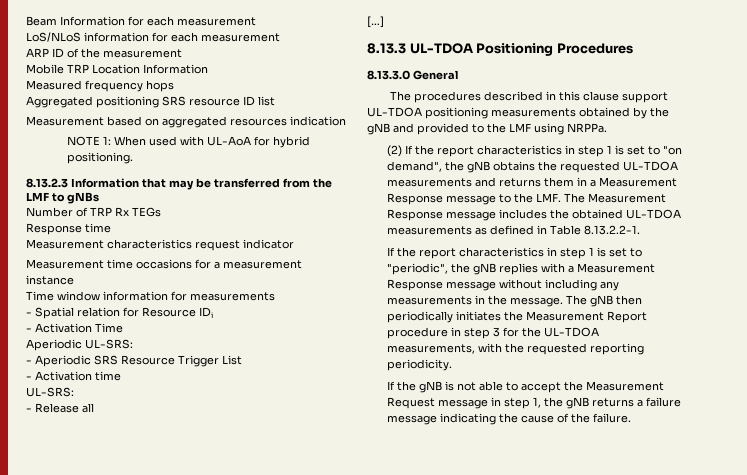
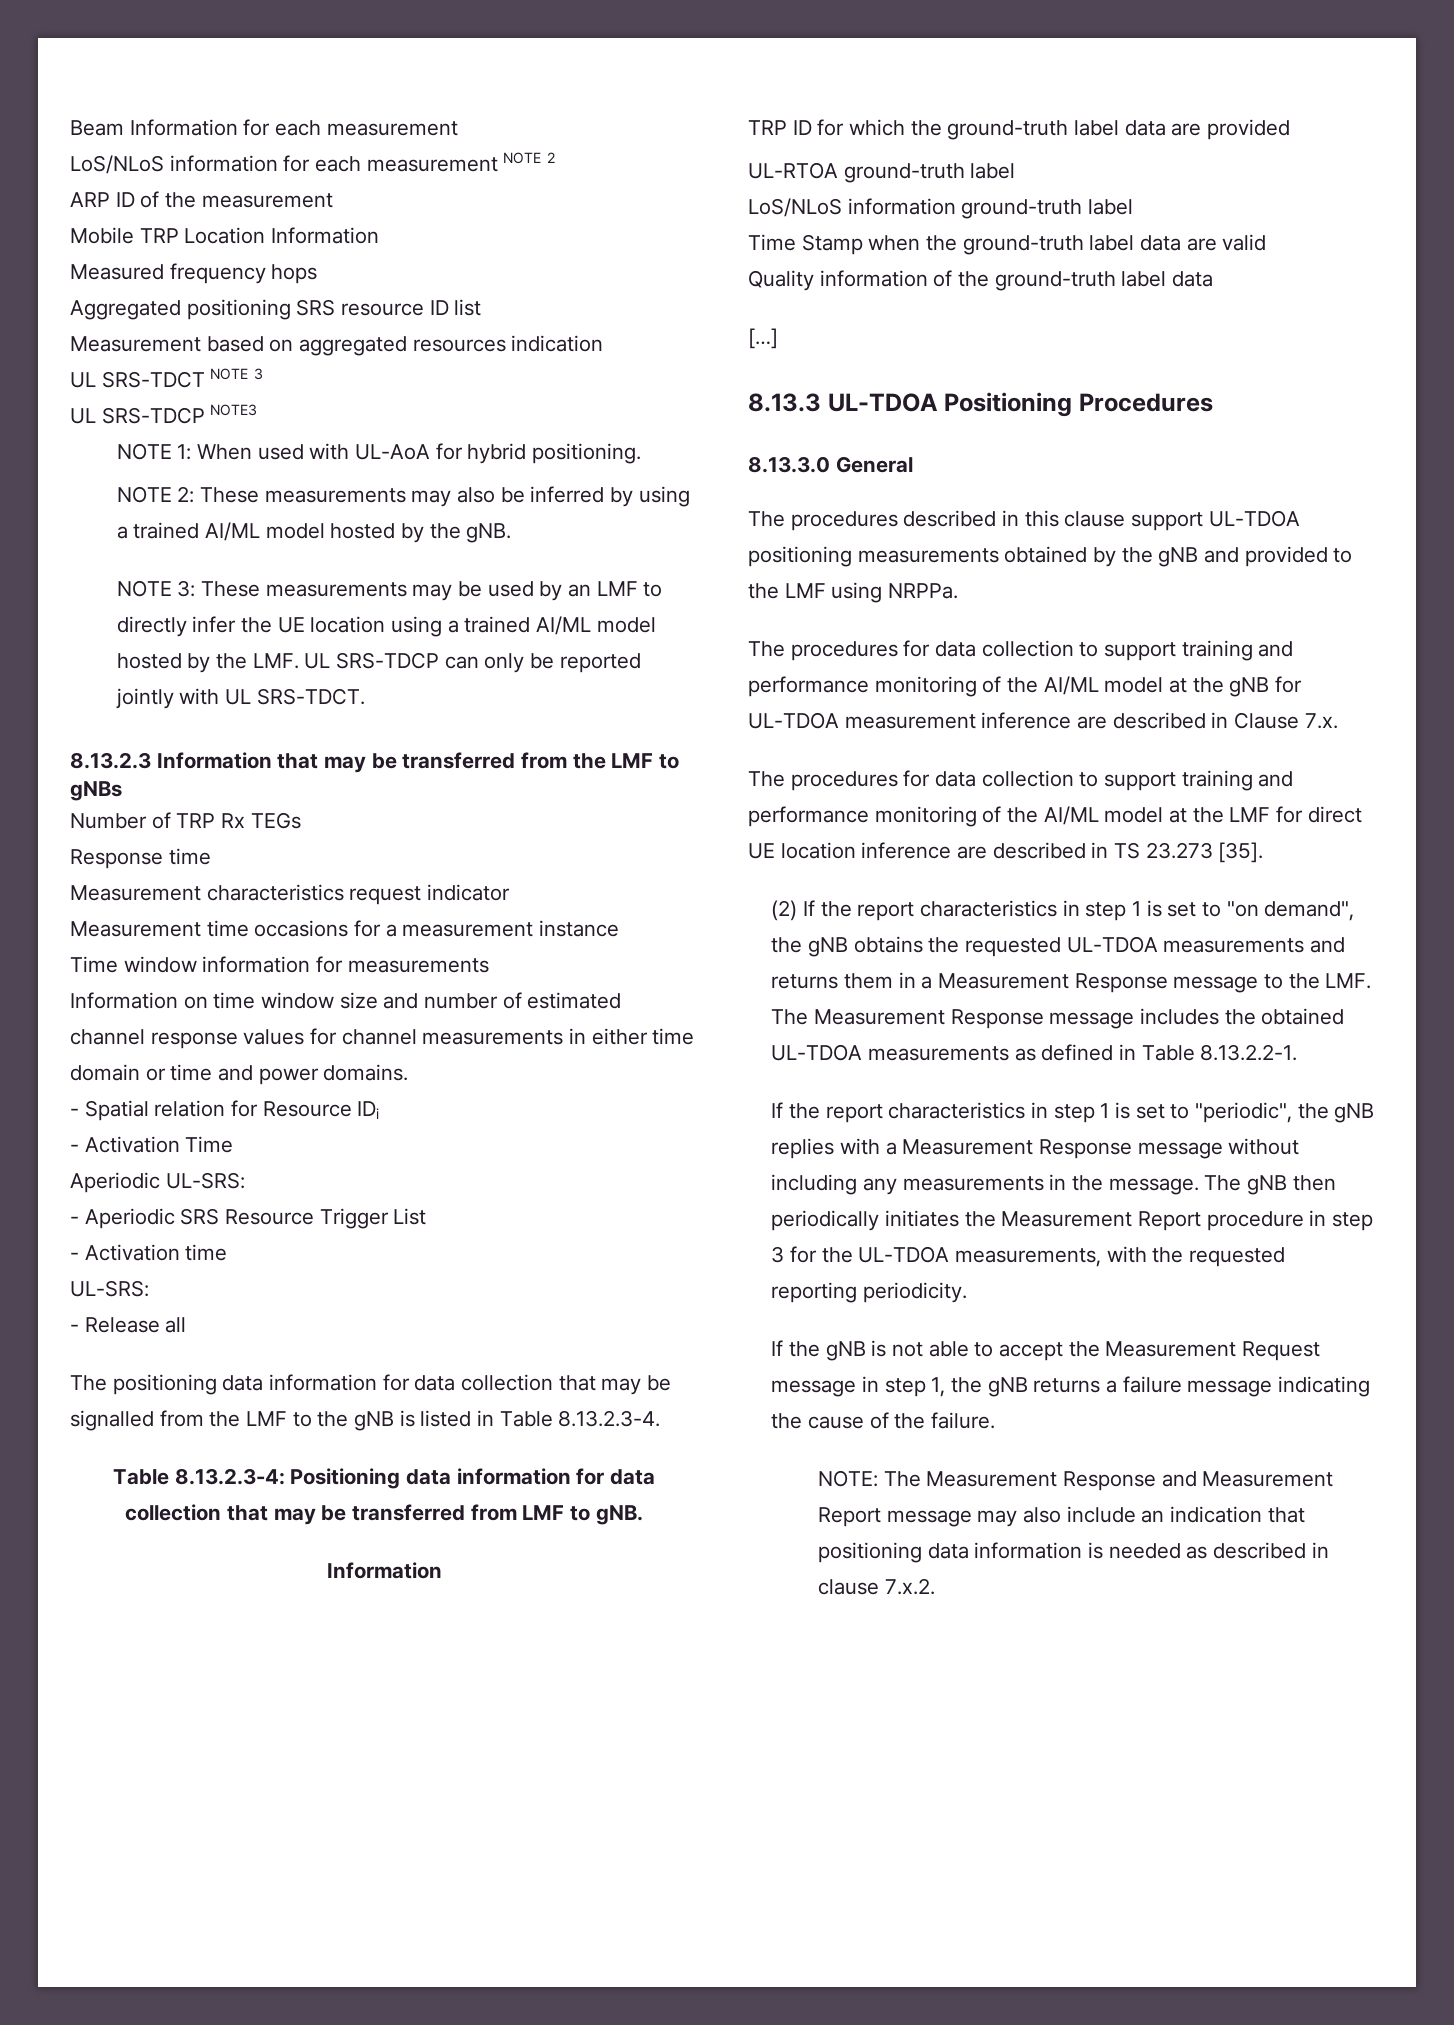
(280, 37) none -> [503,152,557,164] NOTE 2
(346, 121) none -> [70,368,264,388] [70,404,258,424] // UL SRS-TDCT NOTE 3 // UL SRS-TDCP NOTE3
(133, 158) none -> [116,486,690,507] [116,522,512,543] [116,580,663,601] [116,616,656,637] [116,652,641,673] [115,688,365,709] // NOTE 2: These measurements may also be inferred by using a trained AI/ML model hosted by the gNB. // NOTE 3: These measurements may be used by an LMF to directly infer the UE location using a trained AI/ML model hosted by the LMF. UL SRS-TDCP can only be reported jointly with UL SRS-TDCT.
(275, 296) none -> [70,992,622,1009] [70,1028,695,1049] [70,1064,409,1085] // Information on time window size and number of estimated channel response values for channel measurements in either time domain or time and power domains.
(94, 408) none -> [70,1374,672,1395] [70,1410,661,1431] [112,1468,656,1489] [125,1504,643,1525] [326,1562,442,1579] [748,119,1291,140] [748,162,1016,183] [748,198,1134,219] [748,234,1267,255] [748,270,1214,291] // The positioning data information for data collection that may be signalled from the LMF to the gNB is listed in Table 8.13.2.3-4. // Table 8.13.2.3-4: Positioning data information for data collection that may be transferred from LMF to gNB. // Information // TRP ID for which the ground-truth label data are provided // UL-RTOA ground-truth label // LoS/NLoS information ground-truth label // Time Stamp when the ground-truth label data are valid // Quality information of the ground-truth label data
(607, 128) none -> [748,640,1294,661] [748,676,1303,697] [748,712,1338,729] [748,770,1294,791] [748,806,1362,827] [748,842,1264,863] // The procedures for data collection to support training and performance monitoring of the AI/ML model at the gNB for UL-TDOA measurement inference are described in Clause 7.x. // The procedures for data collection to support training and performance monitoring of the AI/ML model at the LMF for direct UE location inference are described in TS 23.273 [35].
(632, 418) none -> [818,1470,1334,1491] [818,1506,1305,1527] [818,1542,1329,1563] [818,1578,935,1595] // NOTE: The Measurement Response and Measurement Report message may also include an indication that positioning data information is needed as described in clause 7.x.2.

